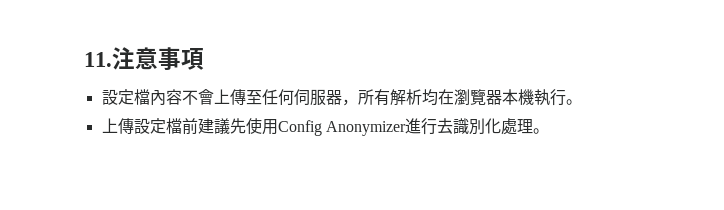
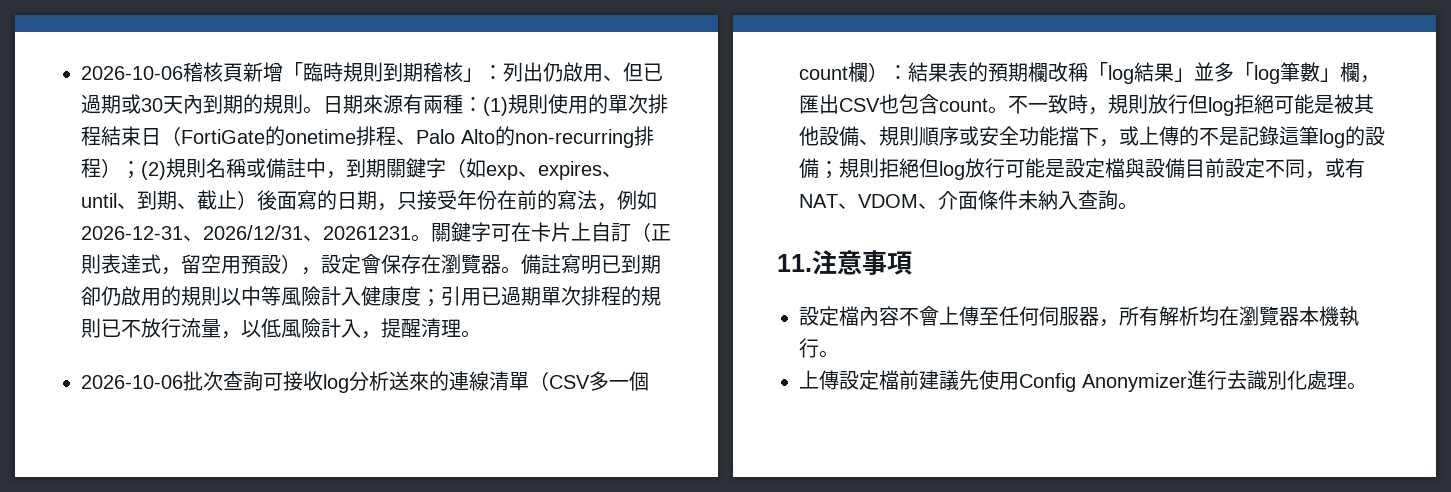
(84, 59) none -> [81,62,663,82] [81,94,668,116] [81,126,654,148] [81,158,622,180] [81,190,657,211] [81,222,671,242] [81,254,661,275] [81,286,661,307] [81,318,481,339] [81,371,649,393] [799,62,1380,84] [799,94,1374,116] [799,126,1385,148] [799,158,1365,180] [799,190,1138,210] 2026-10-06稽核頁新增「臨時規則到期稽核」：列出仍啟用、但已過期或30天內到期的規則。日期來源有兩種：(1)規則使用的單次排程結束日（FortiGate的onetime排程、Palo Alto的non-recurring排程）；(2)規則名稱或備註中，到期關鍵字（如exp、expires、until、到期、截止）後面寫的日期，只接受年份在前的寫法，例如2026-12-31、2026/12/31、20261231。關鍵字可在卡片上自訂（正則表達式，留空用預設），設定會保存在瀏覽器。備註寫明已到期卻仍啟用的規則以中等風險計入健康度；引用已過期單次排程的規則已不放行流量，以低風險計入，提醒清理。 // 2026-10-06批次查詢可接收log分析送來的連線清單（CSV多一個count欄）：結果表的預期欄改稱「log結果」並多「log筆數」欄，匯出CSV也包含count。不一致時，規則放行但log拒絕可能是被其他設備、規則順序或安全功能擋下，或上傳的不是記錄這筆log的設備；規則拒絕但log放行可能是設定檔與設備目前設定不同，或有NAT、VDOM、介面條件未納入查詢。 //

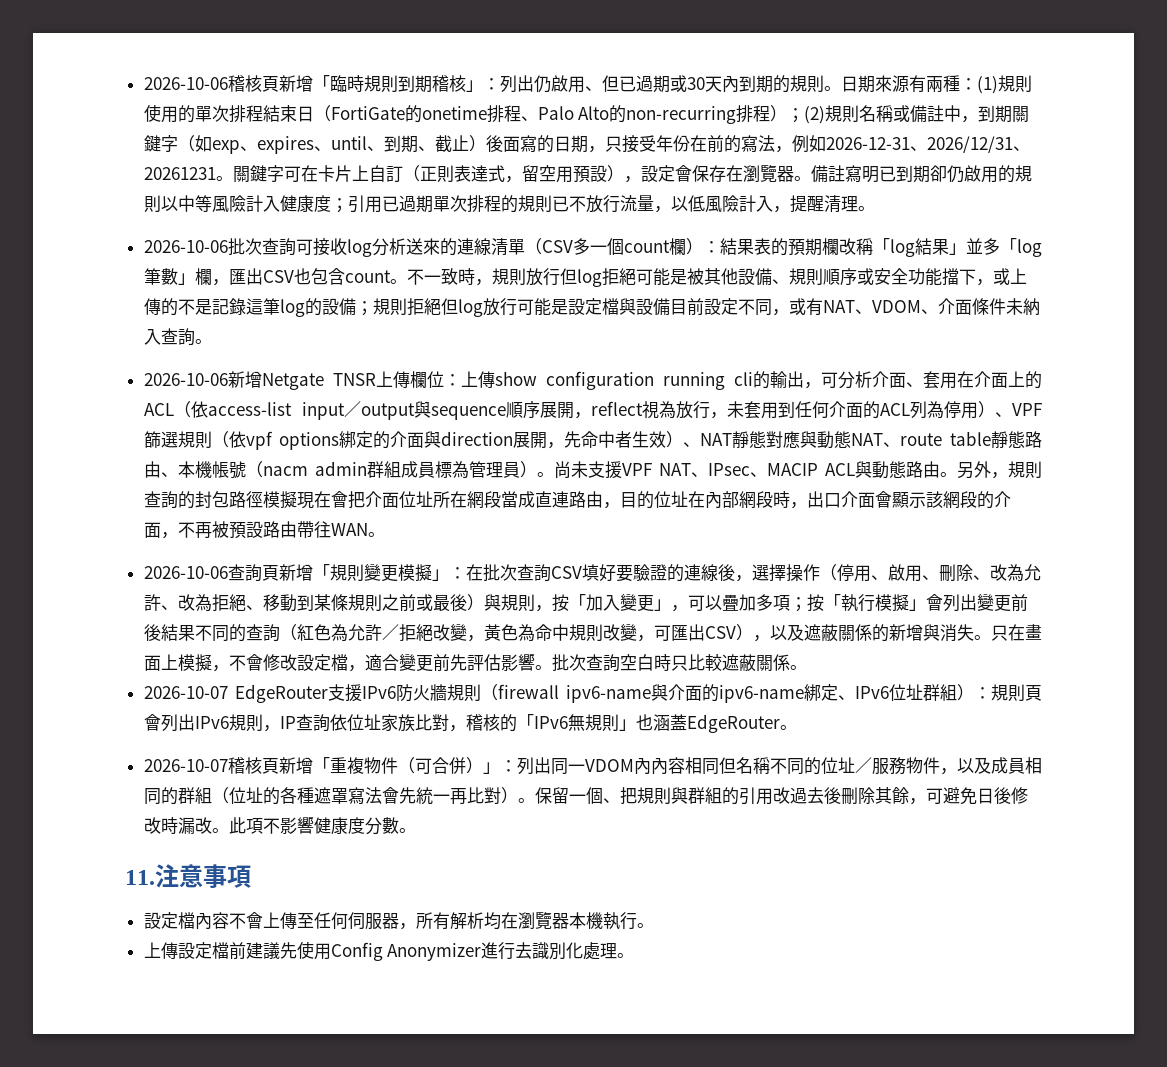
(1138, 206) none -> [143,371,1042,390] [143,401,1042,420] [143,431,1042,450] [143,461,1042,479] [143,491,1011,509] [143,521,385,539] [143,563,1041,582] [143,593,1028,612] [143,623,1042,642] [143,653,807,672] [143,684,1042,703] [143,714,797,733] [143,757,1042,775] [143,787,1028,805] [143,817,416,835] // 2026-10-06新增Netgate TNSR上傳欄位：上傳show configuration running cli的輸出，可分析介面、套用在介面上的ACL（依access-list input／output與sequence順序展開，reflect視為放行，未套用到任何介面的ACL列為停用）、VPF篩選規則（依vpf options綁定的介面與direction展開，先命中者生效）、NAT靜態對應與動態NAT、route table靜態路由、本機帳號（nacm admin群組成員標為管理員）。尚未支援VPF NAT、IPsec、MACIP ACL與動態路由。另外，規則查詢的封包路徑模擬現在會把介面位址所在網段當成直連路由，目的位址在內部網段時，出口介面會顯示該網段的介面，不再被預設路由帶往WAN。 // 2026-10-06查詢頁新增「規則變更模擬」：在批次查詢CSV填好要驗證的連線後，選擇操作（停用、啟用、刪除、改為允許、改為拒絕、移動到某條規則之前或最後）與規則，按「加入變更」，可以疊加多項；按「執行模擬」會列出變更前後結果不同的查詢（紅色為允許／拒絕改變，黃色為命中規則改變，可匯出CSV），以及遮蔽關係的新增與消失。只在畫面上模擬，不會修改設定檔，適合變更前先評估影響。批次查詢空白時只比較遮蔽關係。 // 2026-10-07 EdgeRouter支援IPv6防火牆規則（firewall ipv6-name與介面的ipv6-name綁定、IPv6位址群組）：規則頁會列出IPv6規則，IP查詢依位址家族比對，稽核的「IPv6無規則」也涵蓋EdgeRouter。 // 2026-10-07稽核頁新增「重複物件（可合併）」：列出同一VDOM內內容相同但名稱不同的位址／服務物件，以及成員相同的群組（位址的各種遮罩寫法會先統一再比對）。保留一個、把規則與群組的引用改過去後刪除其餘，可避免日後修改時漏改。此項不影響健康度分數。

